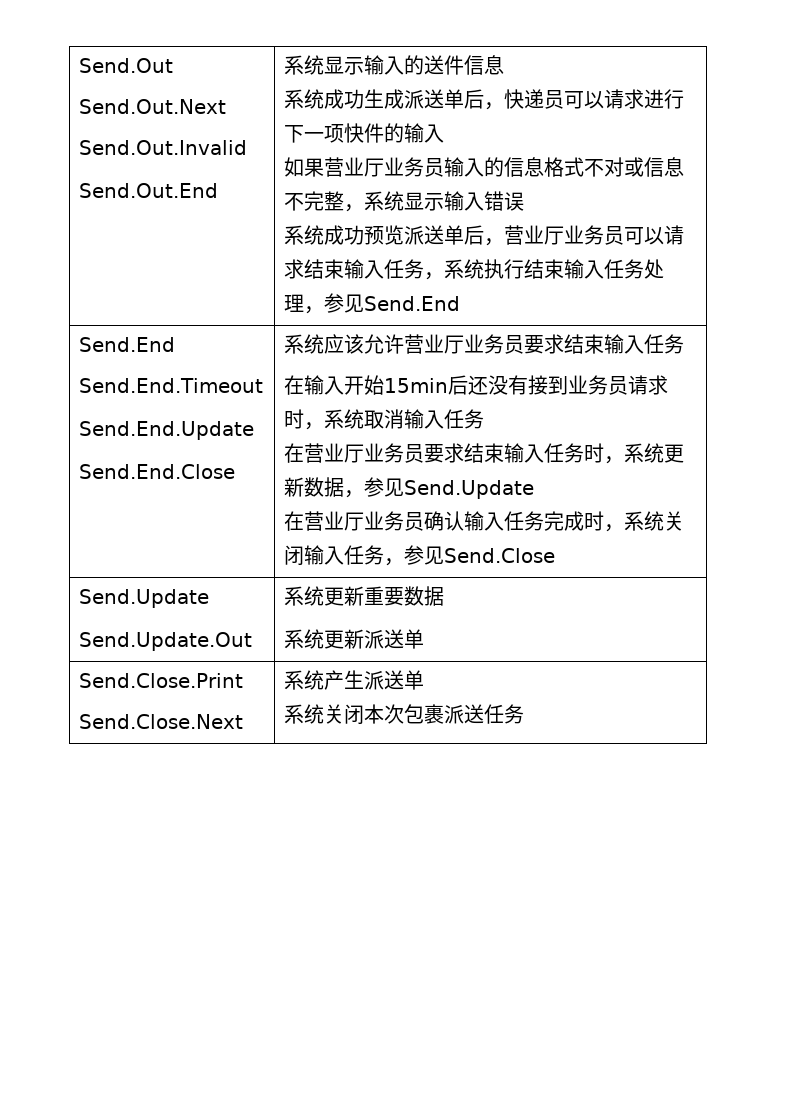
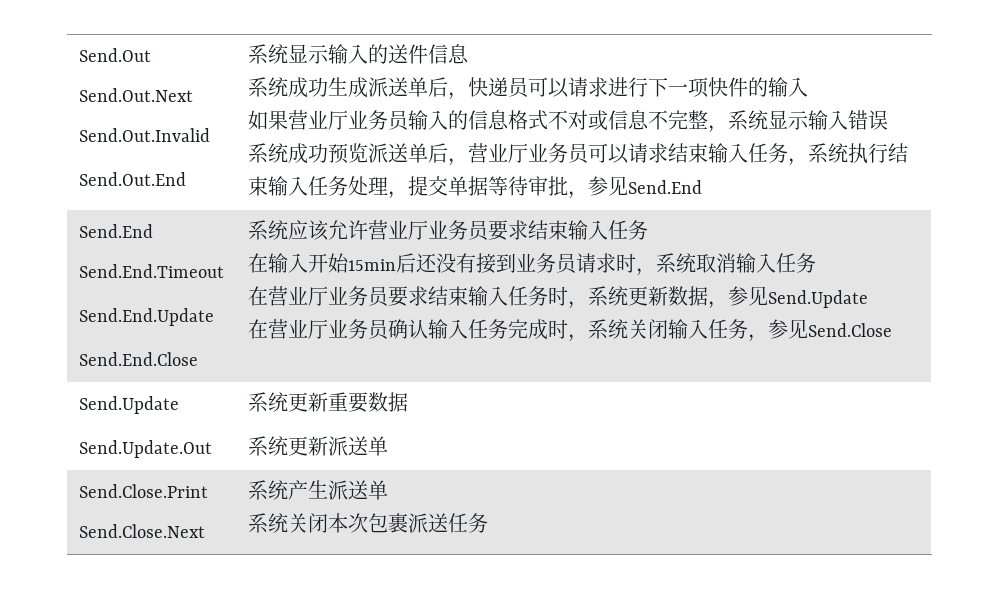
(325, 310) none -> [407,176,588,199] 提交单据等待审批，

